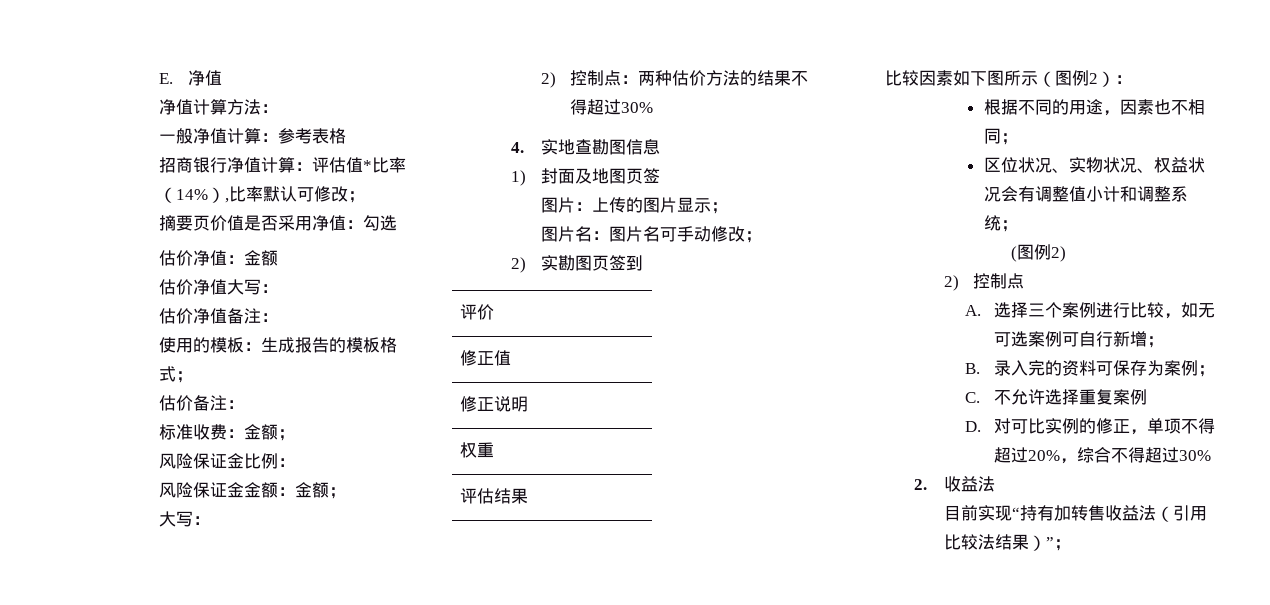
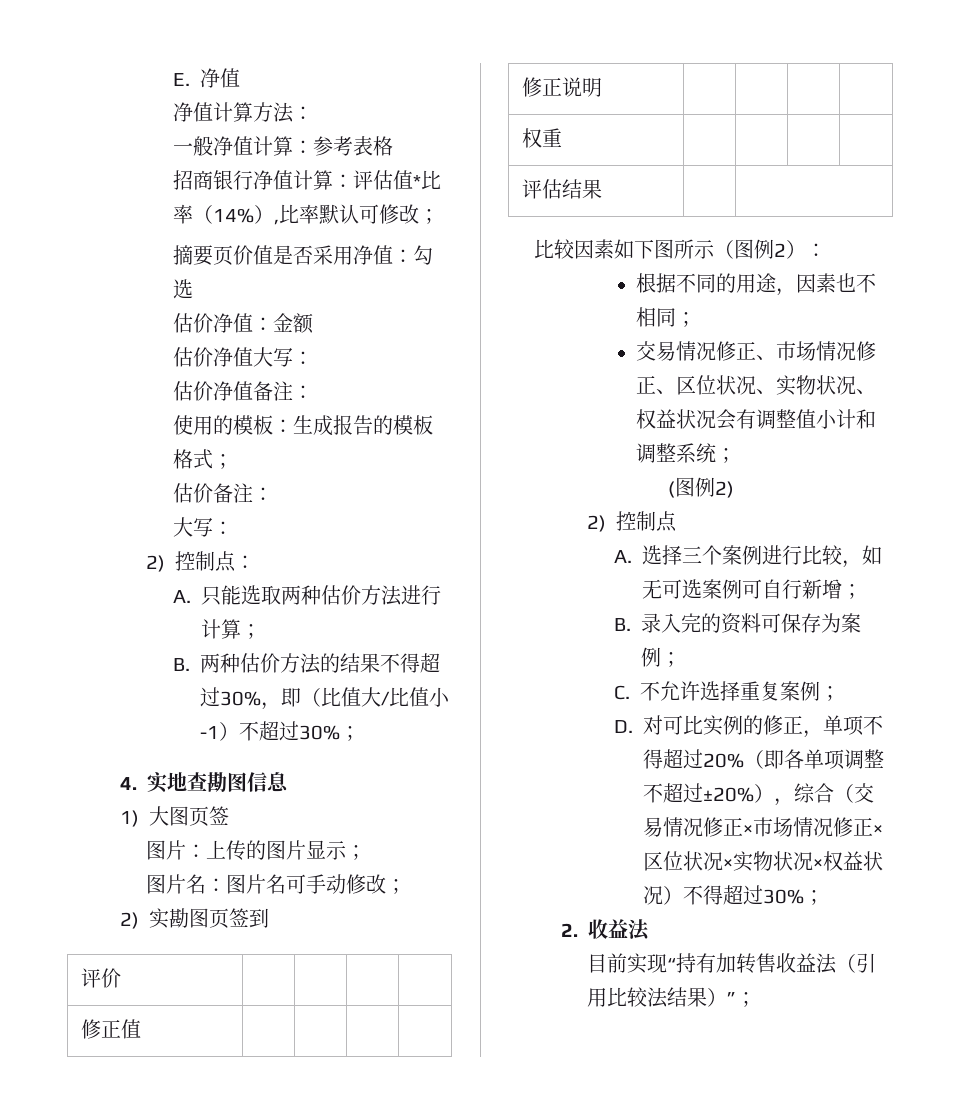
[158,424,295,441] [158,453,295,469] [158,482,346,499] // 标准收费：金额； // 风险保证金比例： // 风险保证金金额：金额； -> (273, 494) none
(639, 79) none -> [172,585,441,606] [200,619,261,639] [172,658,190,671] // A.只能选取两种估价方法进行计算； // B.
(654, 107) none -> [260,687,450,710] [199,721,360,741] ，即（比值大/比值小-1）不超过30%；
[540,168,609,184] 封面及地 -> [148,806,169,826] 大
(1018, 139) none -> [635,341,876,361] [635,376,676,394] 交易情况修正、市场情况修正、
(1148, 397) none -> [819,686,840,701] ；
[1060,447,1212,464] ，综合不得超过30% -> [743,749,884,770] [642,783,874,806] [642,817,883,837] [642,851,883,872] [642,885,824,905] （即各单项调整不超过±20%），综合（交易情况修正×市场情况修正×区位状况×实物状况×权益状况）不得超过30%；

